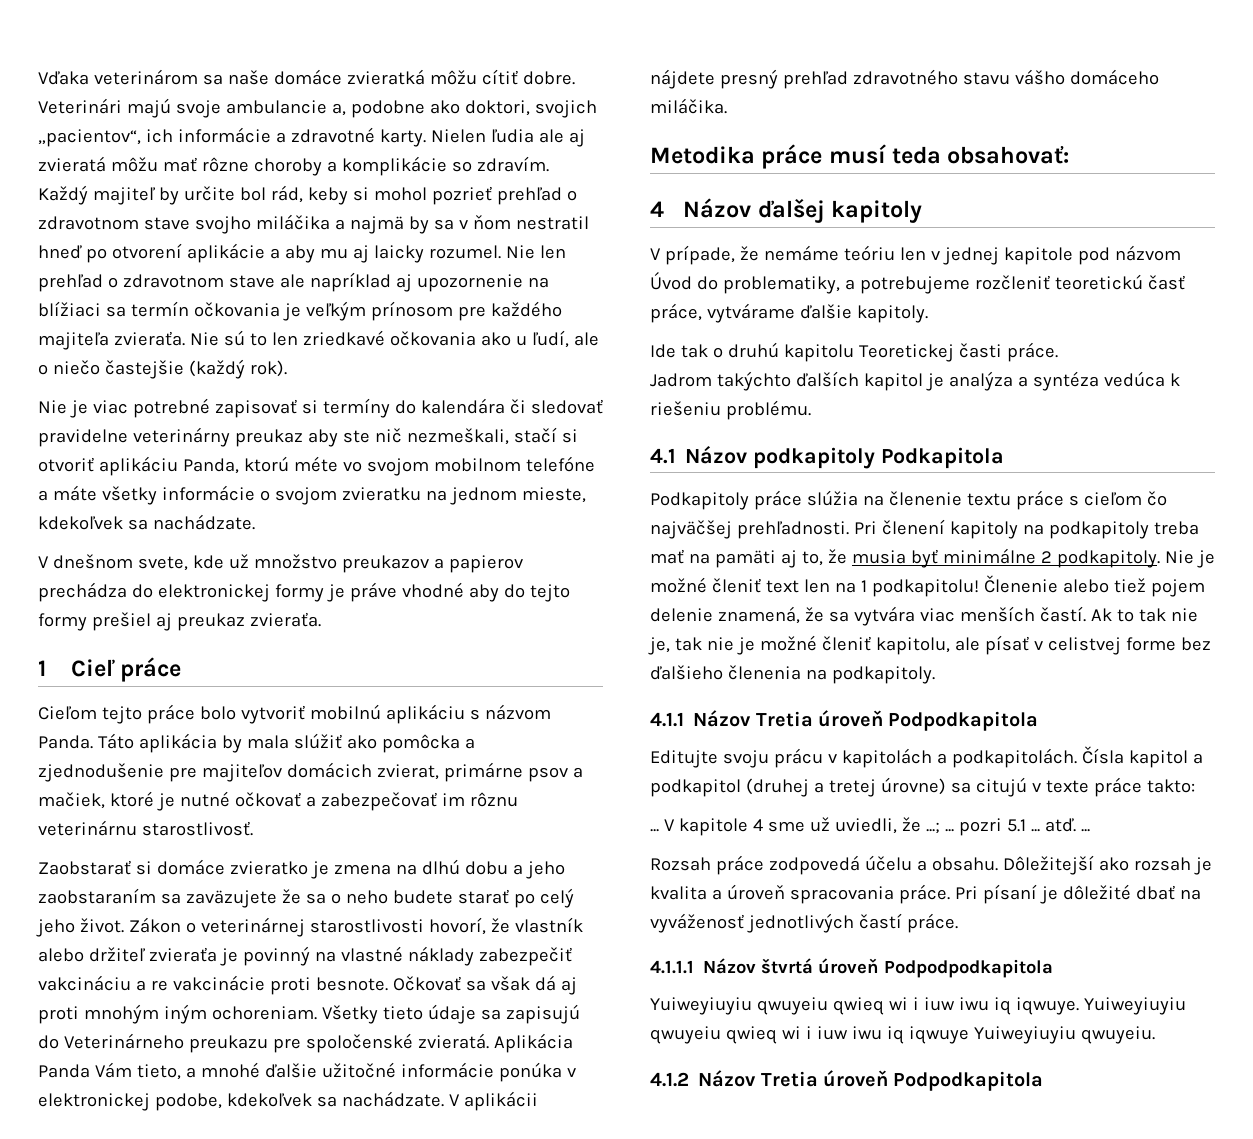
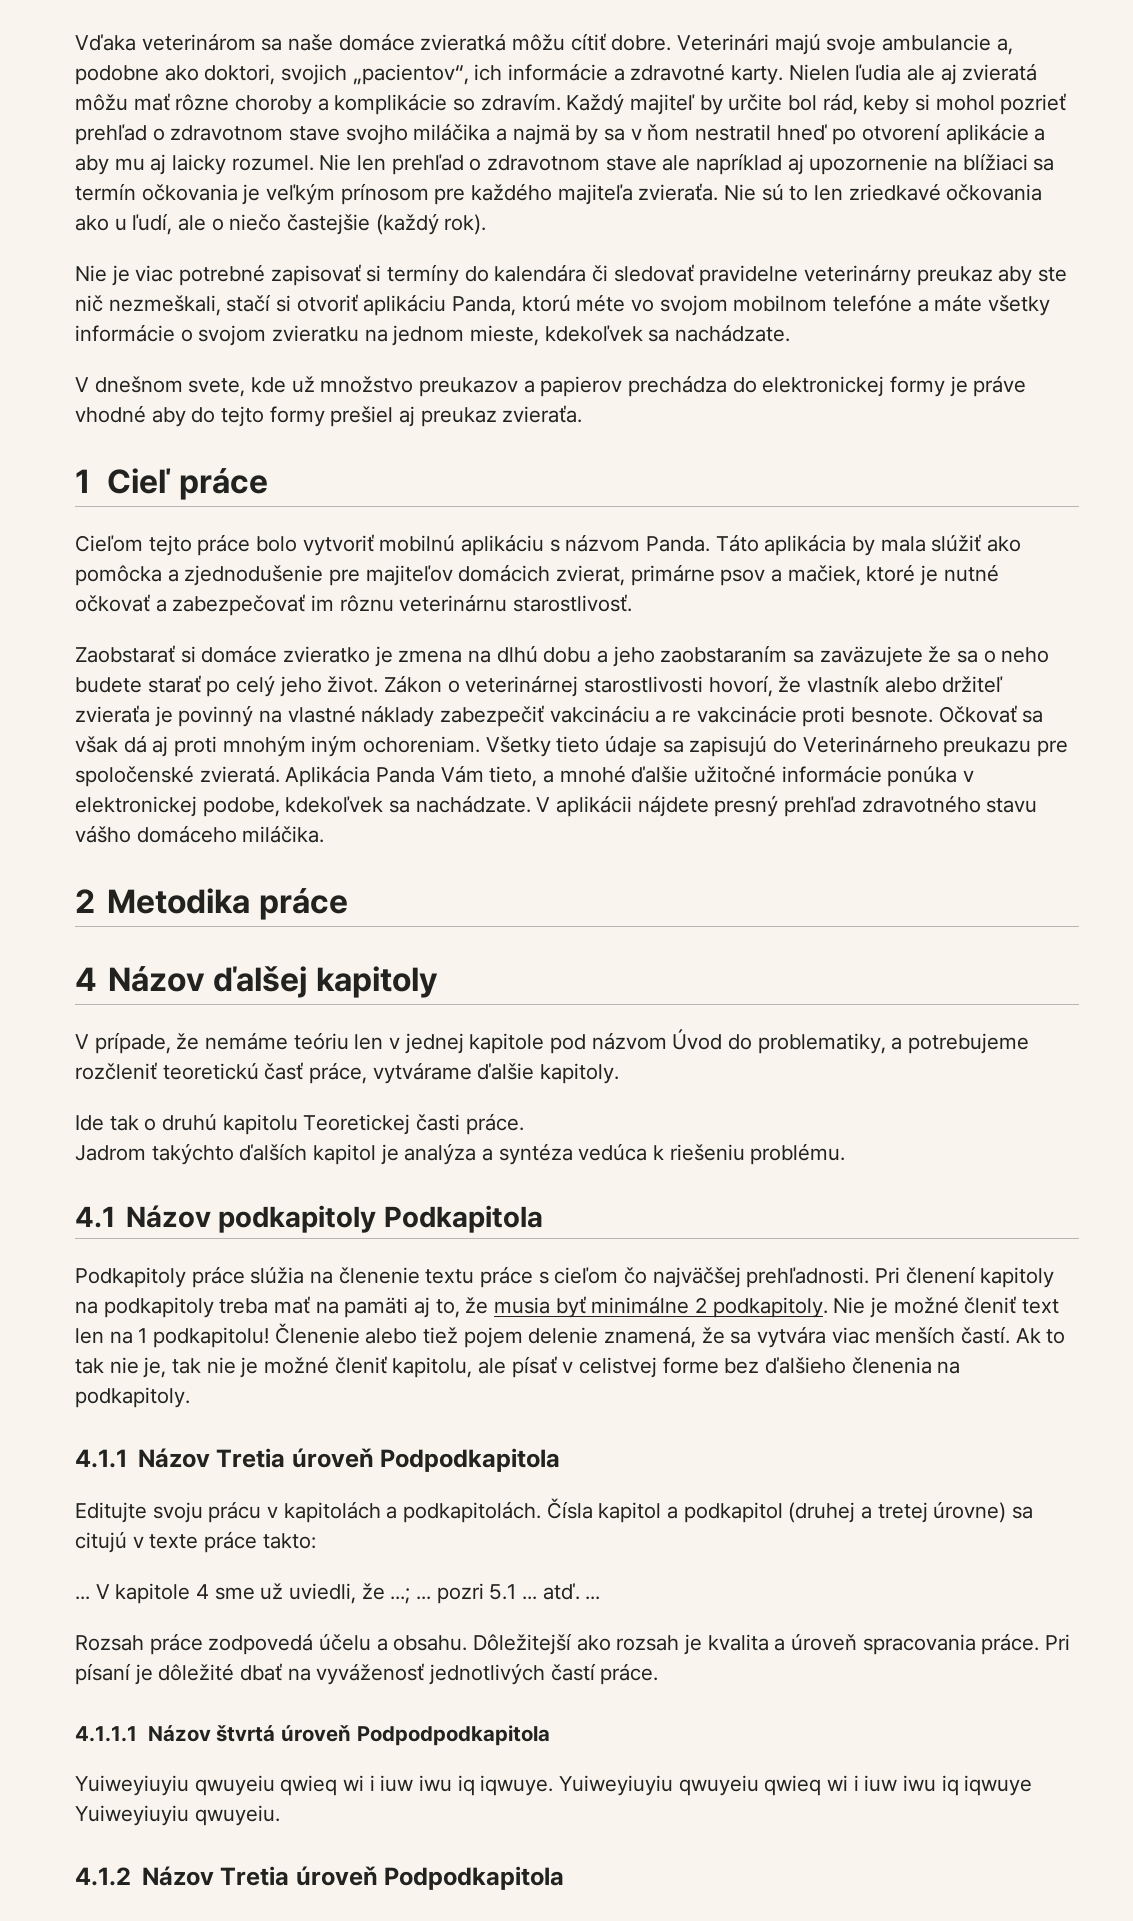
(727, 106) none -> [75,889,95,913] 2
[828,144,1070,164] musí teda obsahovať: -> (348, 904) none

